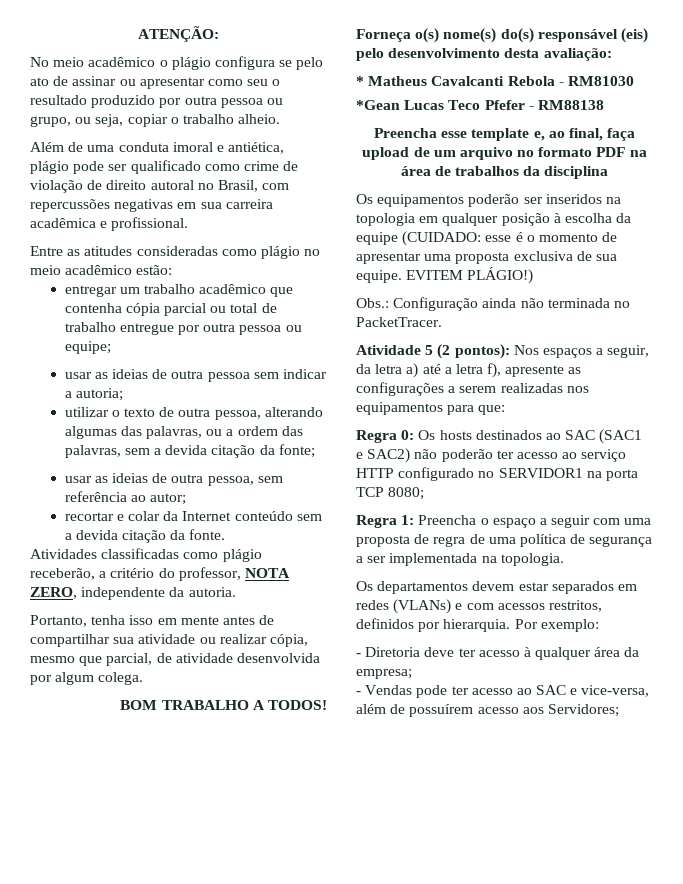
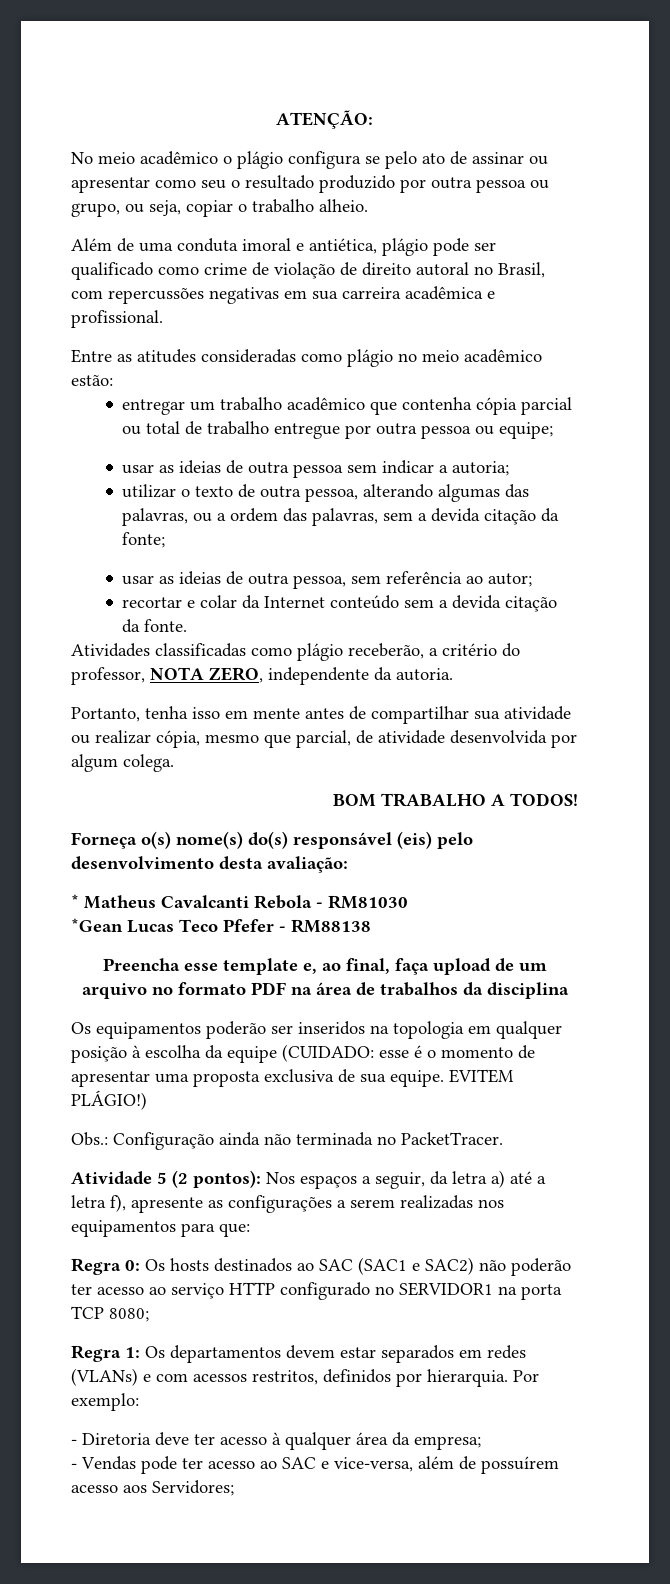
[418,515,652,528] [356,534,653,547] [356,553,564,566] Preencha o espaço a seguir com uma proposta de regra de uma política de segurança a ser implementada na topologia. // -> (140, 1352) none

